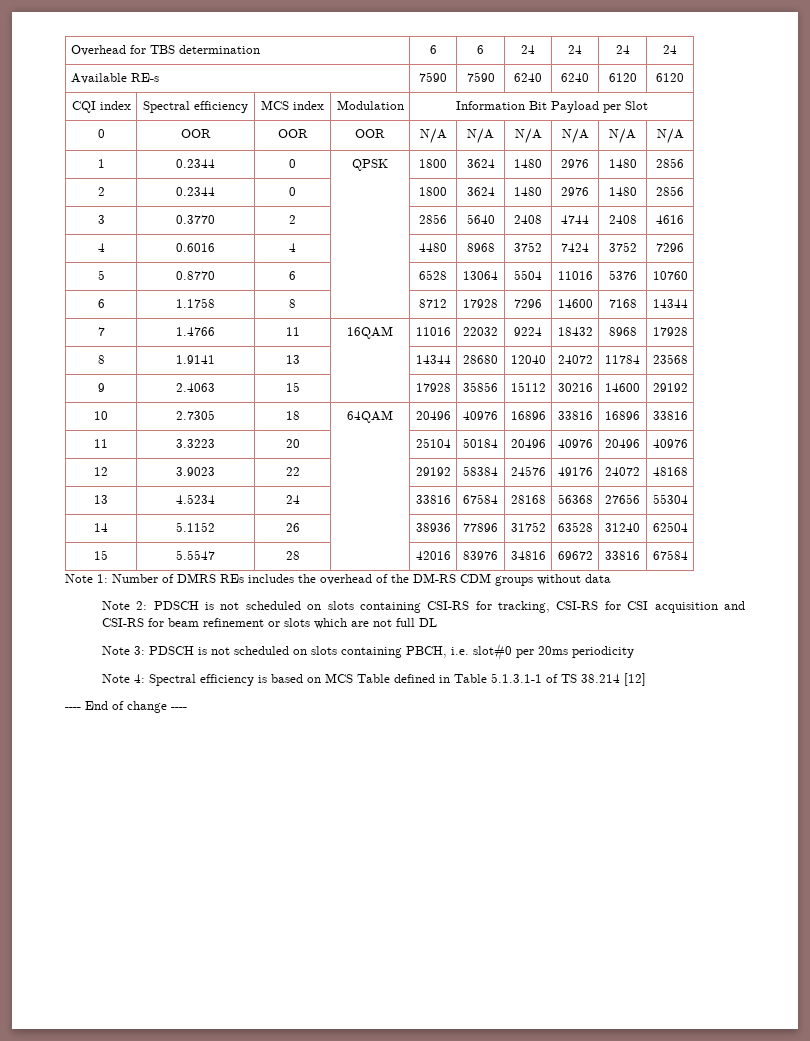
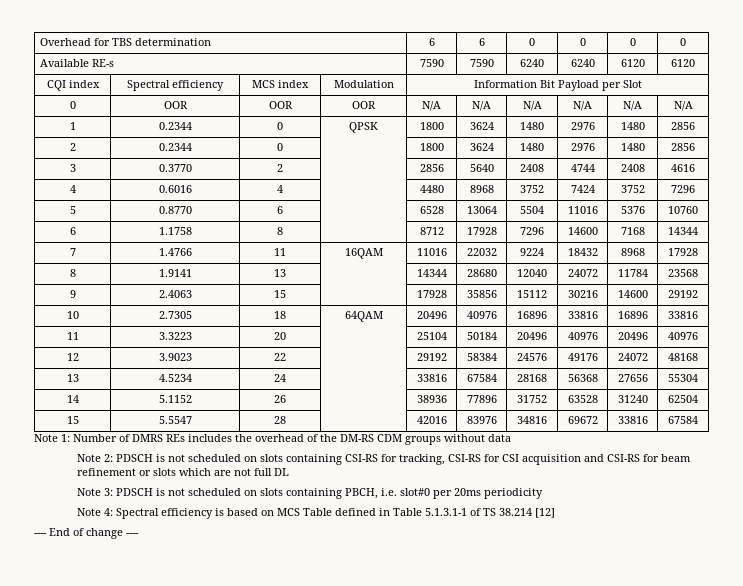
[521,45,535,54] [568,45,582,54] [615,45,630,54] [663,45,677,54] 24 | 24 | 24 | 24 -> [529,38,535,46] [579,38,586,46] [629,38,636,46] [680,38,686,46] 0 | 0 | 0 | 0

